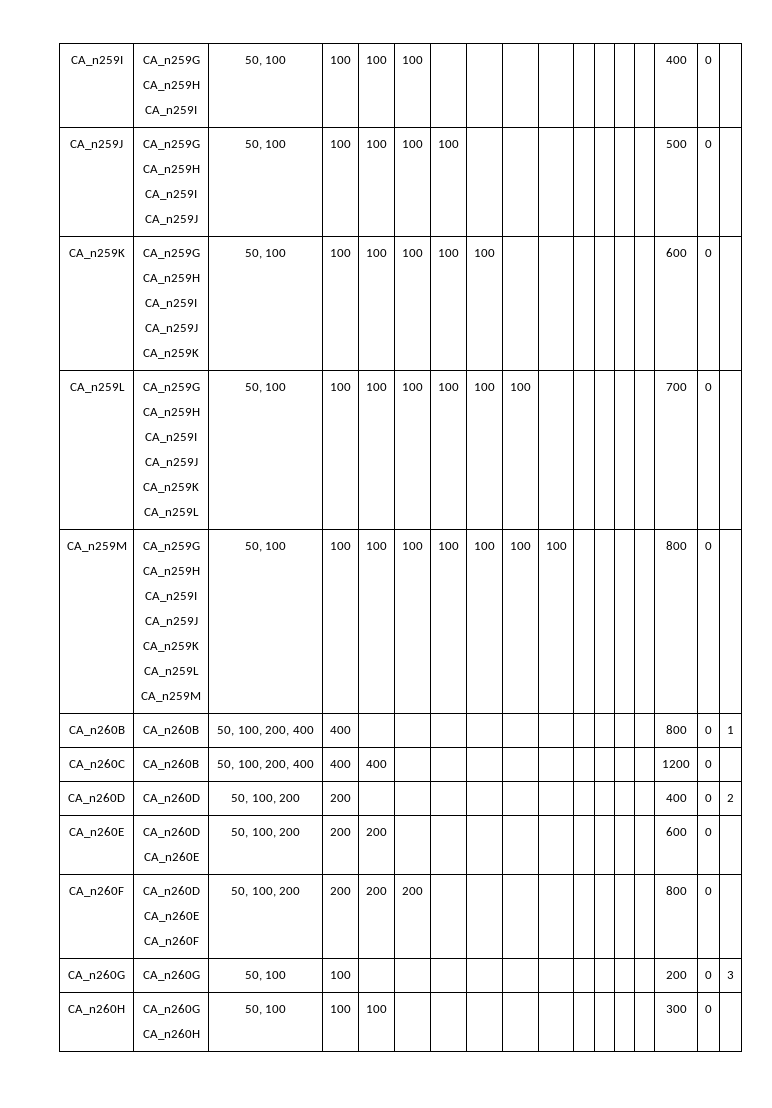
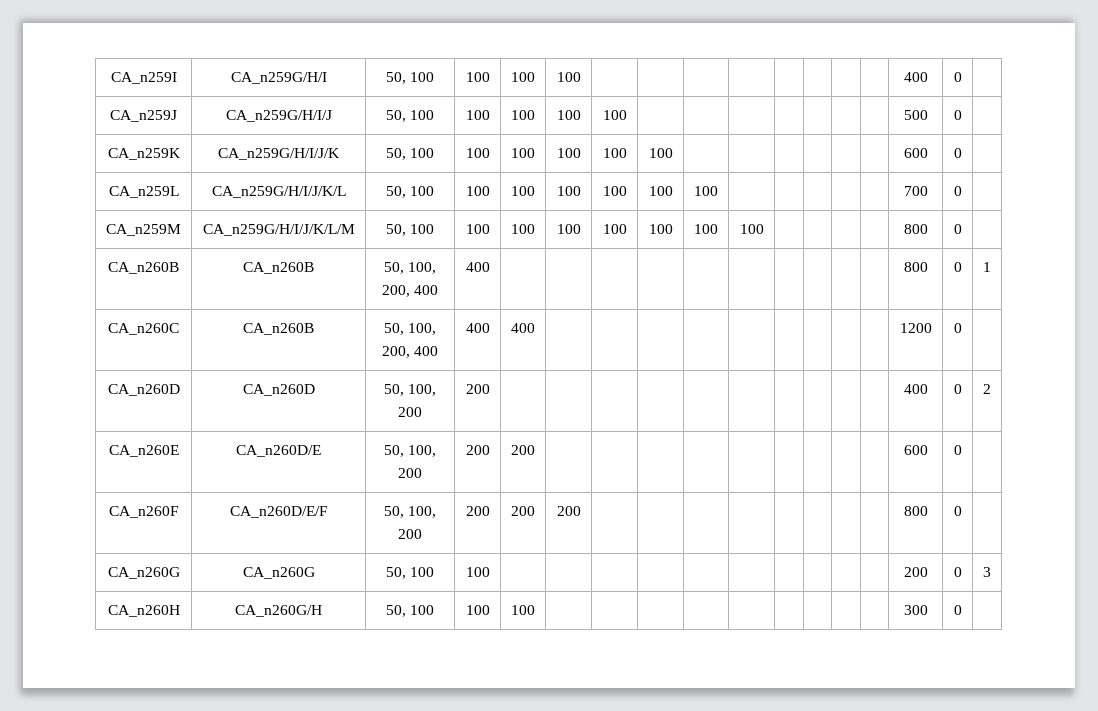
[70,56,123,66] [142,56,200,66] [142,81,200,91] [145,106,197,116] CA_n259I | CA_n259G // CA_n259H // CA_n259I -> [110,72,177,84] [230,72,327,84] CA_n259I | CA_n259G/H/I
[142,140,200,150] [142,165,200,175] [145,190,197,200] [144,215,198,225] CA_n259G // CA_n259H // CA_n259I // CA_n259J -> [225,110,332,122] CA_n259G/H/I/J
[142,249,200,259] [142,274,200,284] [145,299,197,309] [144,324,198,334] [143,349,199,359] CA_n259G // CA_n259H // CA_n259I // CA_n259J // CA_n259K -> [218,148,340,160] CA_n259G/H/I/J/K
[142,383,200,393] [142,408,200,418] [145,433,197,443] [144,458,198,468] [143,483,199,493] [144,508,199,518] CA_n259G // CA_n259H // CA_n259I // CA_n259J // CA_n259K // CA_n259L -> [211,186,346,198] CA_n259G/H/I/J/K/L
[142,542,200,552] [142,567,200,577] [145,592,197,602] [144,617,198,627] [143,642,199,652] [144,667,199,677] [141,692,201,702] CA_n259G // CA_n259H // CA_n259I // CA_n259J // CA_n259K // CA_n259L // CA_n259M -> [202,224,355,236] CA_n259G/H/I/J/K/L/M
[142,827,200,838] [143,852,199,863] CA_n260D // CA_n260E -> [236,445,321,457] CA_n260D/E
[142,886,200,897] [143,911,199,922] [143,936,199,947] CA_n260D // CA_n260E // CA_n260F -> [229,506,328,518] CA_n260D/E/F
[142,1004,200,1015] [142,1029,200,1040] CA_n260G // CA_n260H -> [235,605,322,617] CA_n260G/H

